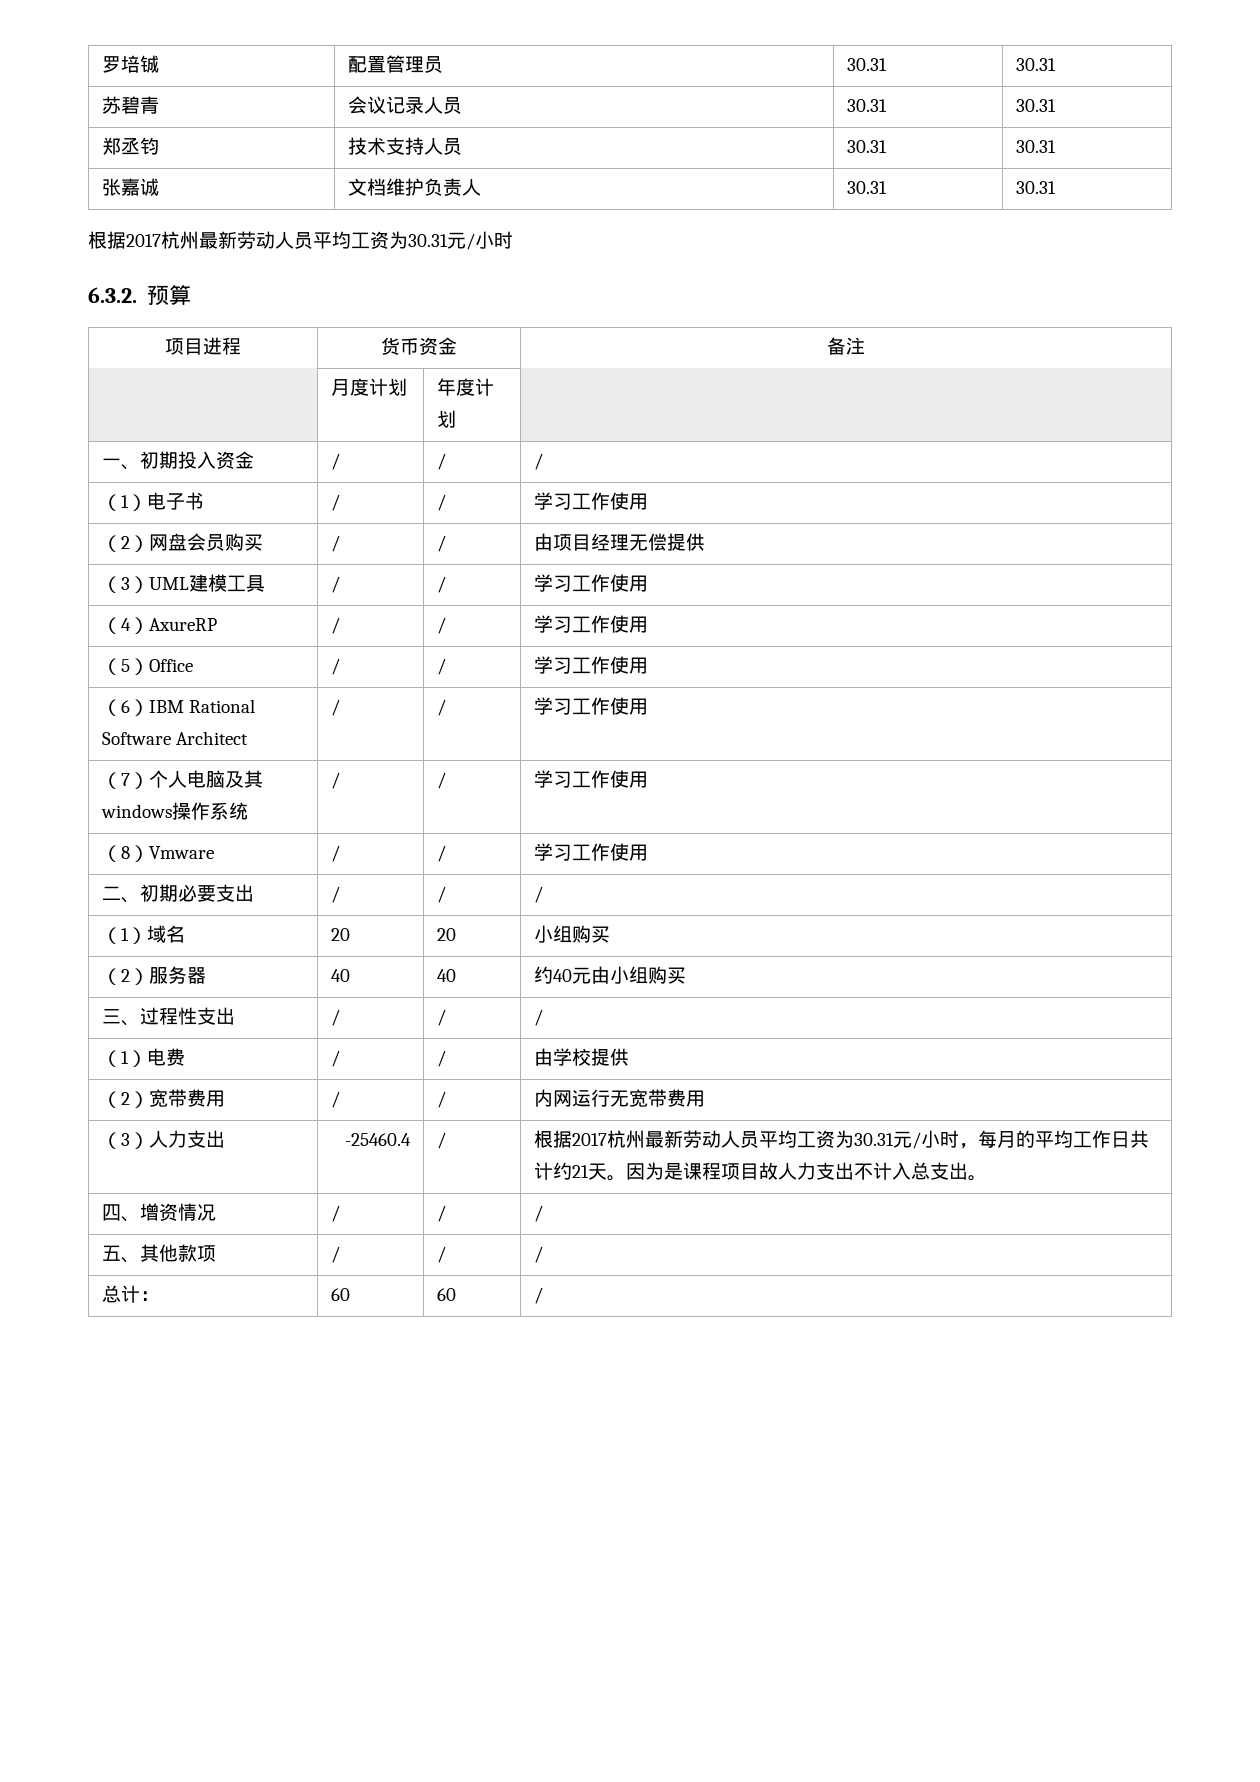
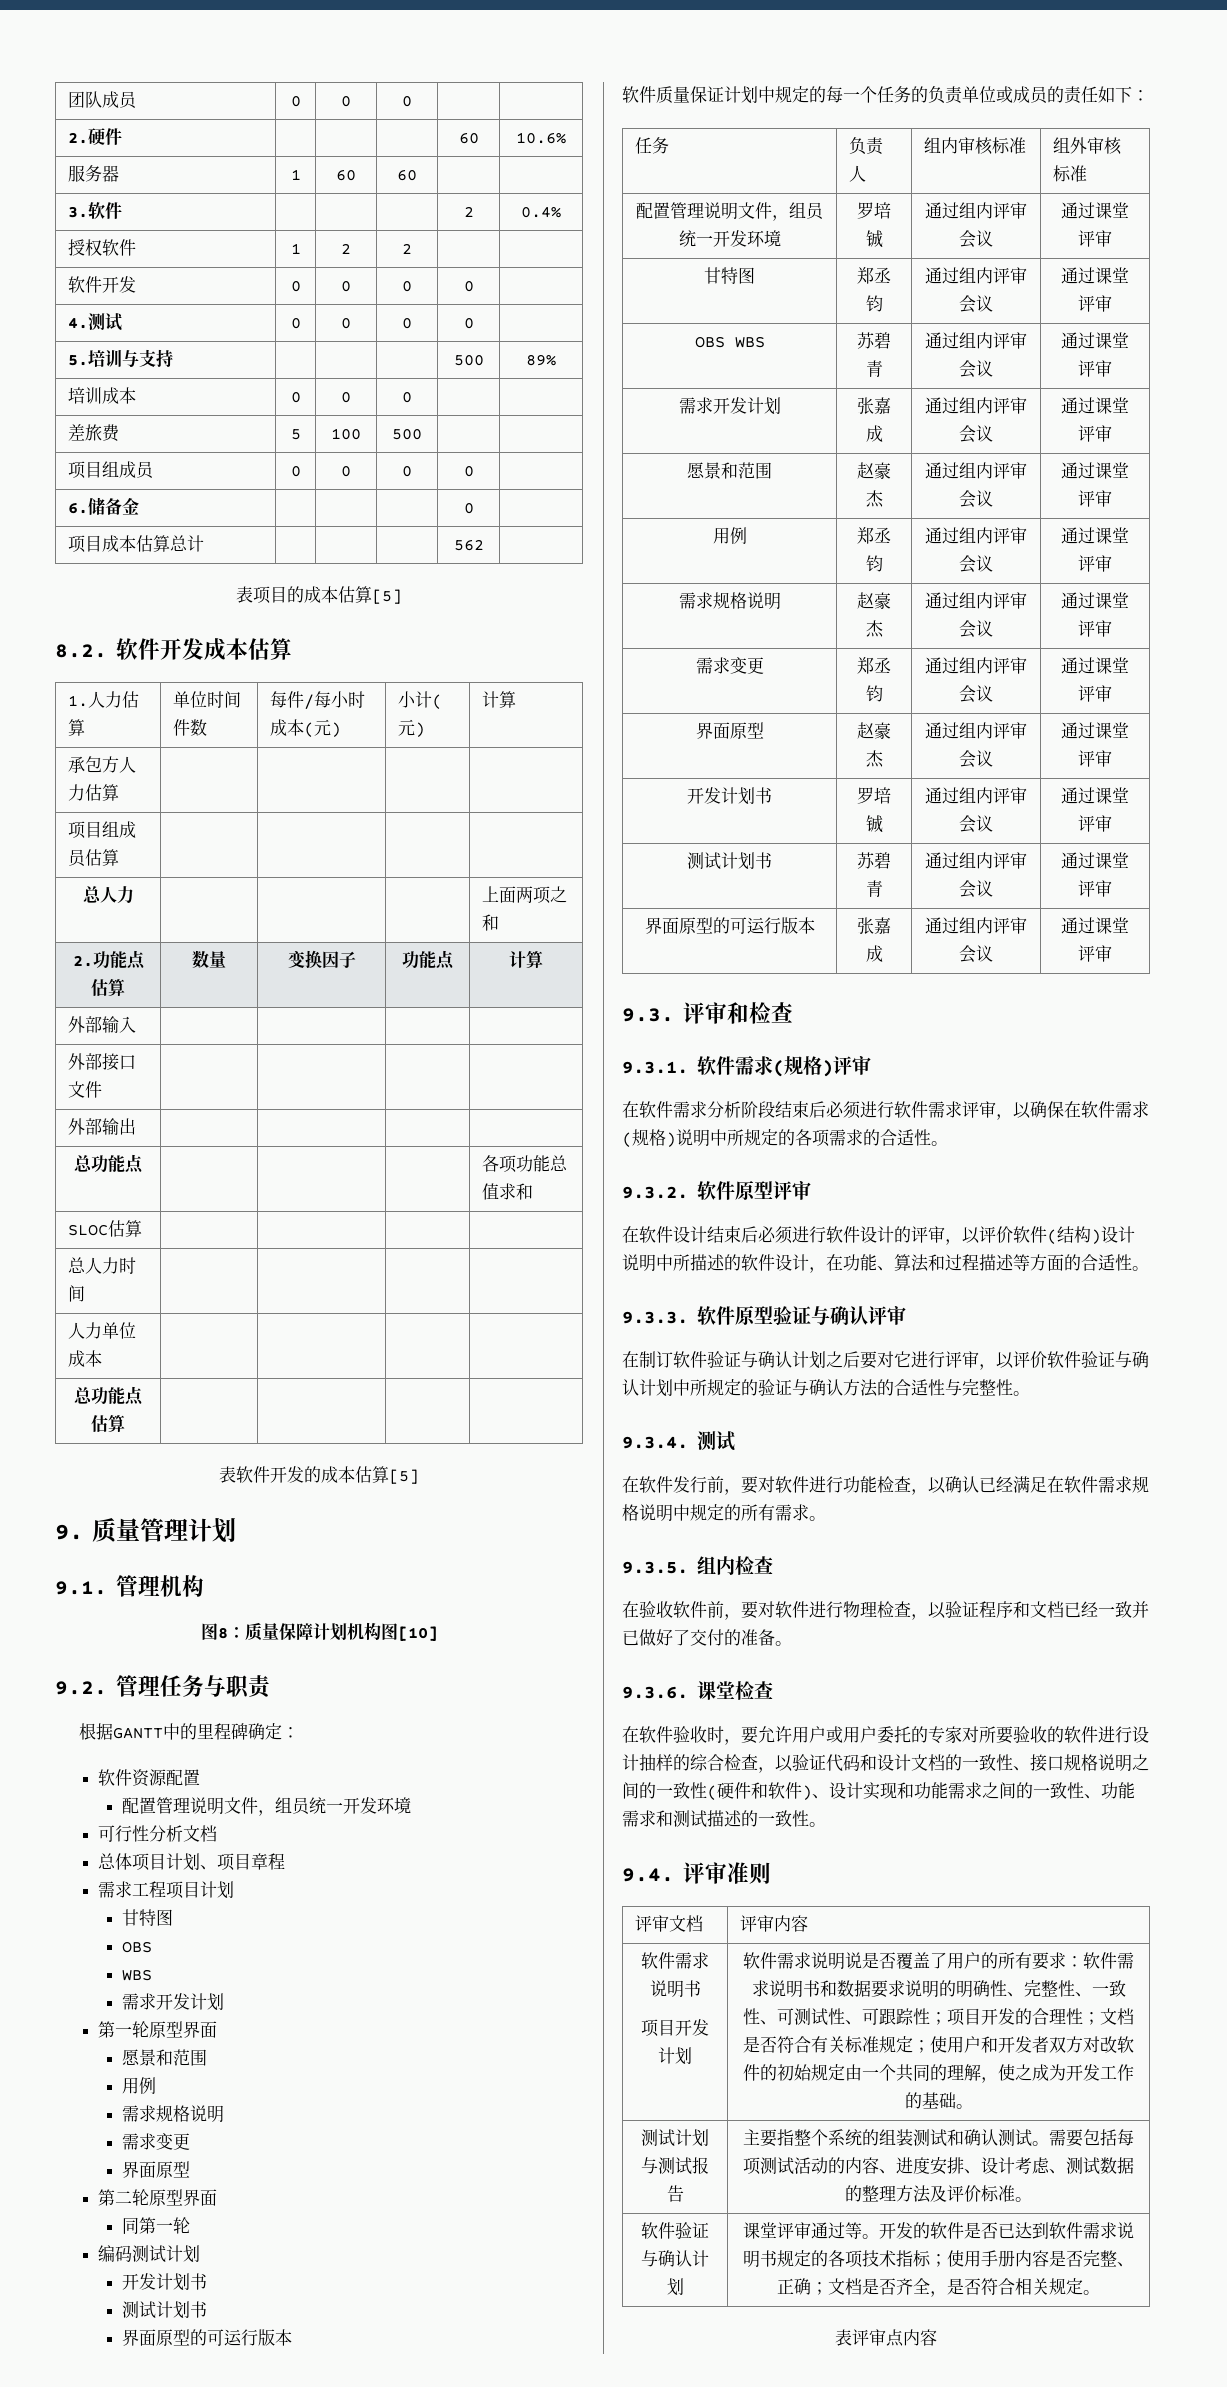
[102,55,160,73] [348,55,444,73] [847,58,888,71] [1016,58,1057,71] [102,96,160,114] [348,96,463,114] [847,99,888,112] [1016,99,1057,112] [102,137,160,155] [348,137,463,155] [847,140,888,153] [1016,140,1057,153] [102,178,160,196] [348,178,482,196] [847,181,888,194] [1016,181,1057,194] [88,231,513,250] [88,285,191,305] [165,337,241,355] [381,337,457,355] [827,337,865,355] [331,378,408,396] [437,378,495,396] [437,410,457,428] [102,451,255,470] [331,453,341,470] [437,453,447,470] [534,453,544,470] [102,492,205,511] [331,494,341,511] [437,494,447,511] [534,492,649,510] [102,533,264,552] [331,535,341,552] [437,535,447,552] [534,533,706,551] [102,574,266,593] [331,576,341,593] [437,576,447,593] [534,574,649,592] [102,617,218,634] [331,617,341,634] [437,617,447,634] [534,615,649,633] [102,658,194,675] [331,658,341,675] [437,658,447,675] [534,656,649,674] [102,699,256,716] [102,731,249,745] [331,699,341,716] [437,699,447,716] [534,697,649,715] [102,770,264,789] [101,802,249,820] [331,772,341,789] [437,772,447,789] [534,770,649,788] [102,845,215,862] [331,845,341,862] [437,845,447,862] [534,843,649,861] [102,884,255,903] [331,886,341,903] [437,886,447,903] [534,886,544,903] [102,925,186,944] [331,928,351,941] [437,928,457,941] [534,925,611,943] [102,966,207,985] [331,969,351,982] [437,969,457,982] [534,966,687,984] [102,1007,236,1026] [331,1009,341,1026] [437,1009,447,1026] [534,1009,544,1026] [102,1048,186,1067] [331,1050,341,1067] [437,1050,447,1067] [534,1048,630,1066] [102,1089,226,1108] [331,1091,341,1108] [437,1091,447,1108] [534,1089,706,1107] [102,1130,226,1149] [344,1133,411,1146] [437,1132,447,1149] [534,1130,1150,1149] [534,1162,988,1181] [102,1203,217,1222] [331,1205,341,1222] [437,1205,447,1222] [534,1205,544,1222] [102,1244,217,1263] [331,1246,341,1263] [437,1246,447,1263] [534,1246,544,1263] [102,1285,160,1303] [331,1288,351,1301] [437,1288,457,1301] [534,1287,544,1304] 罗培铖 | 配置管理员 | 30.31 | 30.31 // 苏碧青 | 会议记录人员 | 30.31 | 30.31 // 郑丞钧 | 技术支持人员 | 30.31 | 30.31 // 张嘉诚 | 文档维护负责人 | 30.31 | 30.31 // 根据2017杭州最新劳动人员平均工资为30.31元/小时 // 6.3.2.预算 // 项目进程 | 货币资金 | 备注 // | 月度计划 | 年度计划 | // 一、初期投入资金 | / | / | / // （1）电子书 | / | / | 学习工作使用 // （2）网盘会员购买 | / | / | 由项目经理无偿提供 // （3）UML建模工具 | / | / | 学习工作使用 // （4）AxureRP | / | / | 学习工作使用 // （5）Office | / | / | 学习工作使用 // （6）IBM Rational Software Architect | / | / | 学习工作使用 // （7）个人电脑及其windows操作系统 | / | / | 学习工作使用 // （8）Vmware | / | / | 学习工作使用 // 二、初期必要支出 | / | / | / // （1）域名 | 20 | 20 | 小组购买 // （2）服务器 | 40 | 40 | 约40元由小组购买 // 三、过程性支出 | / | / | / // （1）电费 | / | / | 由学校提供 // （2）宽带费用 | / | / | 内网运行无宽带费用 // （3）人力支出 | -25460.4 | / | 根据2017杭州最新劳动人员平均工资为30.31元/小时，每月的平均工作日共计约21天。因为是课程项目故人力支出不计入总支出。 // 四、增资情况 | / | / | / // 五、其他款项 | / | / | / // 总计： | 60 | 60 | / -> [67,91,138,109] [290,95,301,107] [341,95,351,107] [402,95,412,107] [67,128,122,145] [458,132,479,144] [516,132,566,144] [67,165,119,182] [290,169,301,180] [336,169,356,181] [397,169,417,181] [67,202,122,219] [463,206,474,217] [521,206,561,218] [67,239,136,256] [290,243,301,254] [341,243,351,254] [402,243,412,254] [67,276,136,293] [290,280,301,292] [341,280,351,292] [402,280,412,292] [463,280,474,292] [67,313,122,331] [290,317,301,329] [341,317,351,329] [402,317,412,329] [463,317,474,329] [67,349,173,367] [453,354,484,366] [526,354,556,366] [67,387,136,404] [290,391,301,403] [341,391,351,403] [402,391,412,403] [67,424,120,442] [290,429,301,440] [331,428,361,440] [392,428,422,440] [67,461,155,479] [290,465,301,477] [341,465,351,477] [402,465,412,477] [463,465,474,477] [67,497,139,515] [463,502,474,514] [67,535,204,553] [453,539,484,551] [236,586,402,604] [55,638,292,661] [67,691,139,708] [67,719,85,736] [172,691,241,708] [172,719,207,736] [269,691,365,709] [269,719,341,737] [397,691,442,709] [397,719,425,737] [481,691,516,708] [67,756,136,773] [67,784,119,801] [67,821,136,839] [67,849,119,867] [82,886,134,904] [481,886,567,904] [481,914,499,931] [72,950,145,970] [91,978,125,996] [192,950,226,969] [287,950,356,969] [402,950,454,970] [509,950,543,968] [67,1016,136,1033] [67,1053,136,1071] [67,1081,102,1098] [67,1118,136,1135] [74,1154,143,1174] [481,1155,568,1173] [481,1183,533,1200] [67,1220,142,1237] [67,1257,136,1274] [67,1285,85,1302] [67,1322,136,1339] [67,1350,102,1367] [74,1386,143,1406] [91,1414,125,1432] [219,1466,419,1484] [55,1518,236,1543] [55,1575,204,1597] [200,1622,438,1641] [55,1675,272,1699] [79,1723,300,1740] [98,1769,201,1787] [122,1797,412,1816] [98,1825,218,1842] [98,1853,286,1871] [98,1881,235,1899] [122,1909,174,1927] [122,1941,153,1953] [122,1969,153,1981] [122,1993,225,2011] [98,2021,218,2038] [122,2049,208,2066] [122,2077,157,2094] [122,2105,225,2123] [122,2133,191,2150] [122,2161,191,2178] [98,2189,218,2206] [122,2217,191,2234] [98,2245,201,2263] [122,2273,208,2291] [122,2301,208,2319] [122,2329,293,2346] [622,86,1149,104] [634,137,669,154] [848,137,884,155] [848,165,866,182] [923,137,1026,155] [1052,137,1122,155] [1052,165,1087,182] [636,202,825,221] [678,230,781,247] [857,202,891,219] [865,230,883,248] [925,202,1027,219] [959,230,993,248] [1061,202,1129,219] [1078,230,1112,247] [704,267,755,285] [857,267,891,284] [865,295,883,312] [925,267,1027,284] [959,295,993,313] [1061,267,1129,284] [1078,295,1112,312] [694,336,765,348] [857,332,891,349] [865,360,883,377] [925,332,1027,349] [959,360,993,378] [1061,332,1129,349] [1078,360,1112,377] [678,397,781,415] [857,397,891,415] [865,425,883,442] [925,397,1027,414] [959,425,993,443] [1061,397,1129,414] [1078,425,1112,442] [687,462,772,479] [857,462,891,479] [865,490,884,508] [925,462,1027,479] [959,490,993,508] [1061,462,1129,479] [1078,490,1112,507] [712,527,747,544] [857,527,891,544] [865,555,883,572] [925,527,1027,544] [959,555,993,573] [1061,527,1129,544] [1078,555,1112,572] [678,592,781,610] [857,592,891,609] [865,620,884,638] [925,592,1027,609] [959,620,993,638] [1061,592,1129,609] [1078,620,1112,637] [695,657,764,674] [857,657,891,674] [865,685,883,702] [925,657,1027,674] [959,685,993,703] [1061,657,1129,674] [1078,685,1112,702] [695,722,764,739] [857,722,891,739] [865,750,884,768] [925,722,1027,739] [959,750,993,768] [1061,722,1129,739] [1078,750,1112,767] [687,787,772,805] [857,787,891,804] [865,815,883,833] [925,787,1027,804] [959,815,993,833] [1061,787,1129,804] [1078,815,1112,832] [687,852,772,870] [857,852,891,869] [865,880,883,897] [925,852,1027,869] [959,880,993,898] [1061,852,1129,869] [1078,880,1112,897] [644,917,815,934] [857,917,891,935] [865,945,883,962] [925,917,1027,934] [959,945,993,963] [1061,917,1129,934] [1078,945,1112,962] [622,1002,793,1024] [622,1056,871,1077] [622,1101,1149,1120] [622,1129,948,1147] [622,1181,811,1200] [622,1226,1135,1245] [622,1254,1149,1273] [622,1306,906,1325] [622,1351,1149,1370] [622,1379,1030,1397] [622,1431,735,1451] [622,1476,1149,1495] [622,1504,826,1522] [622,1556,773,1575] [622,1601,1149,1620] [622,1629,792,1646] [622,1681,773,1700] [622,1726,1149,1745] [622,1754,1149,1773] [622,1782,1135,1800] [622,1810,826,1828] [622,1862,771,1885] [634,1915,703,1932] [739,1915,808,1932] [641,1952,709,1969] [649,1980,701,1998] [641,2019,709,2037] [658,2047,692,2065] [743,1952,1134,1970] [751,1980,1126,1998] [743,2008,1134,2026] [743,2036,1134,2053] [743,2064,1134,2083] [904,2092,973,2109] [641,2129,709,2147] [641,2157,709,2175] [666,2185,684,2202] [743,2129,1134,2147] [743,2157,1134,2175] [845,2185,1032,2203] [641,2222,709,2239] [641,2250,709,2267] [666,2278,684,2296] [743,2222,1134,2239] [743,2250,1134,2268] [777,2278,1100,2297] [835,2329,937,2347] 团队成员 | 0 | 0 | 0 | | // 2.硬件 | | | | 60 | 10.6% // 服务器 | 1 | 60 | 60 | | // 3.软件 | | | | 2 | 0.4% // 授权软件 | 1 | 2 | 2 | | // 软件开发 | 0 | 0 | 0 | 0 | // 4.测试 | 0 | 0 | 0 | 0 | // 5.培训与支持 | | | | 500 | 89% // 培训成本 | 0 | 0 | 0 | | // 差旅费 | 5 | 100 | 500 | | // 项目组成员 | 0 | 0 | 0 | 0 | // 6.储备金 | | | | 0 | // 项目成本估算总计 | | | | 562 | // 表项目的成本估算[5] // 8.2.软件开发成本估算 // 1.人力估算 | 单位时间件数 | 每件/每小时成本(元) | 小计(元) | 计算 // 承包方人力估算 | | | | // 项目组成员估算 | | | | // 总人力 | | | | 上面两项之和 // 2.功能点估算 | 数量 | 变换因子 | 功能点 | 计算 // 外部输入 | | | | // 外部接口文件 | | | | // 外部输出 | | | | // 总功能点 | | | | 各项功能总值求和 // SLOC估算 | | | | // 总人力时间 | | | | // 人力单位成本 | | | | // 总功能点估算 | | | | // 表软件开发的成本估算[5] // 9.质量管理计划 // 9.1.管理机构 // 图8：质量保障计划机构图[10] // 9.2.管理任务与职责 // 根据GANTT中的里程碑确定： // 软件资源配置 // 配置管理说明文件，组员统一开发环境 // 可行性分析文档 // 总体项目计划、项目章程 // 需求工程项目计划 // 甘特图 // OBS // WBS // 需求开发计划 // 第一轮原型界面 // 愿景和范围 // 用例 // 需求规格说明 // 需求变更 // 界面原型 // 第二轮原型界面 // 同第一轮 // 编码测试计划 // 开发计划书 // 测试计划书 // 界面原型的可运行版本 // 软件质量保证计划中规定的每一个任务的负责单位或成员的责任如下： // 任务 | 负责人 | 组内审核标准 | 组外审核标准 // 配置管理说明文件，组员统一开发环境 | 罗培铖 | 通过组内评审会议 | 通过课堂评审 // 甘特图 | 郑丞钧 | 通过组内评审会议 | 通过课堂评审 // OBS WBS | 苏碧青 | 通过组内评审会议 | 通过课堂评审 // 需求开发计划 | 张嘉成 | 通过组内评审会议 | 通过课堂评审 // 愿景和范围 | 赵豪杰 | 通过组内评审会议 | 通过课堂评审 // 用例 | 郑丞钧 | 通过组内评审会议 | 通过课堂评审 // 需求规格说明 | 赵豪杰 | 通过组内评审会议 | 通过课堂评审 // 需求变更 | 郑丞钧 | 通过组内评审会议 | 通过课堂评审 // 界面原型 | 赵豪杰 | 通过组内评审会议 | 通过课堂评审 // 开发计划书 | 罗培铖 | 通过组内评审会议 | 通过课堂评审 // 测试计划书 | 苏碧青 | 通过组内评审会议 | 通过课堂评审 // 界面原型的可运行版本 | 张嘉成 | 通过组内评审会议 | 通过课堂评审 // 9.3.评审和检查 // 9.3.1.软件需求(规格)评审 // 在软件需求分析阶段结束后必须进行软件需求评审，以确保在软件需求(规格)说明中所规定的各项需求的合适性。 // 9.3.2.软件原型评审 // 在软件设计结束后必须进行软件设计的评审，以评价软件(结构)设计说明中所描述的软件设计，在功能、算法和过程描述等方面的合适性。 // 9.3.3.软件原型验证与确认评审 // 在制订软件验证与确认计划之后要对它进行评审，以评价软件验证与确认计划中所规定的验证与确认方法的合适性与完整性。 // 9.3.4.测试 // 在软件发行前，要对软件进行功能检查，以确认已经满足在软件需求规格说明中规定的所有需求。 // 9.3.5.组内检查 // 在验收软件前，要对软件进行物理检查，以验证程序和文档已经一致并已做好了交付的准备。 // 9.3.6.课堂检查 // 在软件验收时，要允许用户或用户委托的专家对所要验收的软件进行设计抽样的综合检查，以验证代码和设计文档的一致性、接口规格说明之间的一致性(硬件和软件)、设计实现和功能需求之间的一致性、功能需求和测试描述的一致性。 // 9.4.评审准则 // 评审文档 | 评审内容 // 软件需求说明书 // 项目开发计划 | 软件需求说明说是否覆盖了用户的所有要求：软件需求说明书和数据要求说明的明确性、完整性、一致性、可测试性、可跟踪性；项目开发的合理性；文档是否符合有关标准规定；使用户和开发者双方对改软件的初始规定由一个共同的理解，使之成为开发工作的基础。 // 测试计划与测试报告 | 主要指整个系统的组装测试和确认测试。需要包括每项测试活动的内容、进度安排、设计考虑、测试数据的整理方法及评价标准。 // 软件验证与确认计划 | 课堂评审通过等。开发的软件是否已达到软件需求说明书规定的各项技术指标；使用手册内容是否完整、正确；文档是否齐全，是否符合相关规定。 // 表评审点内容

